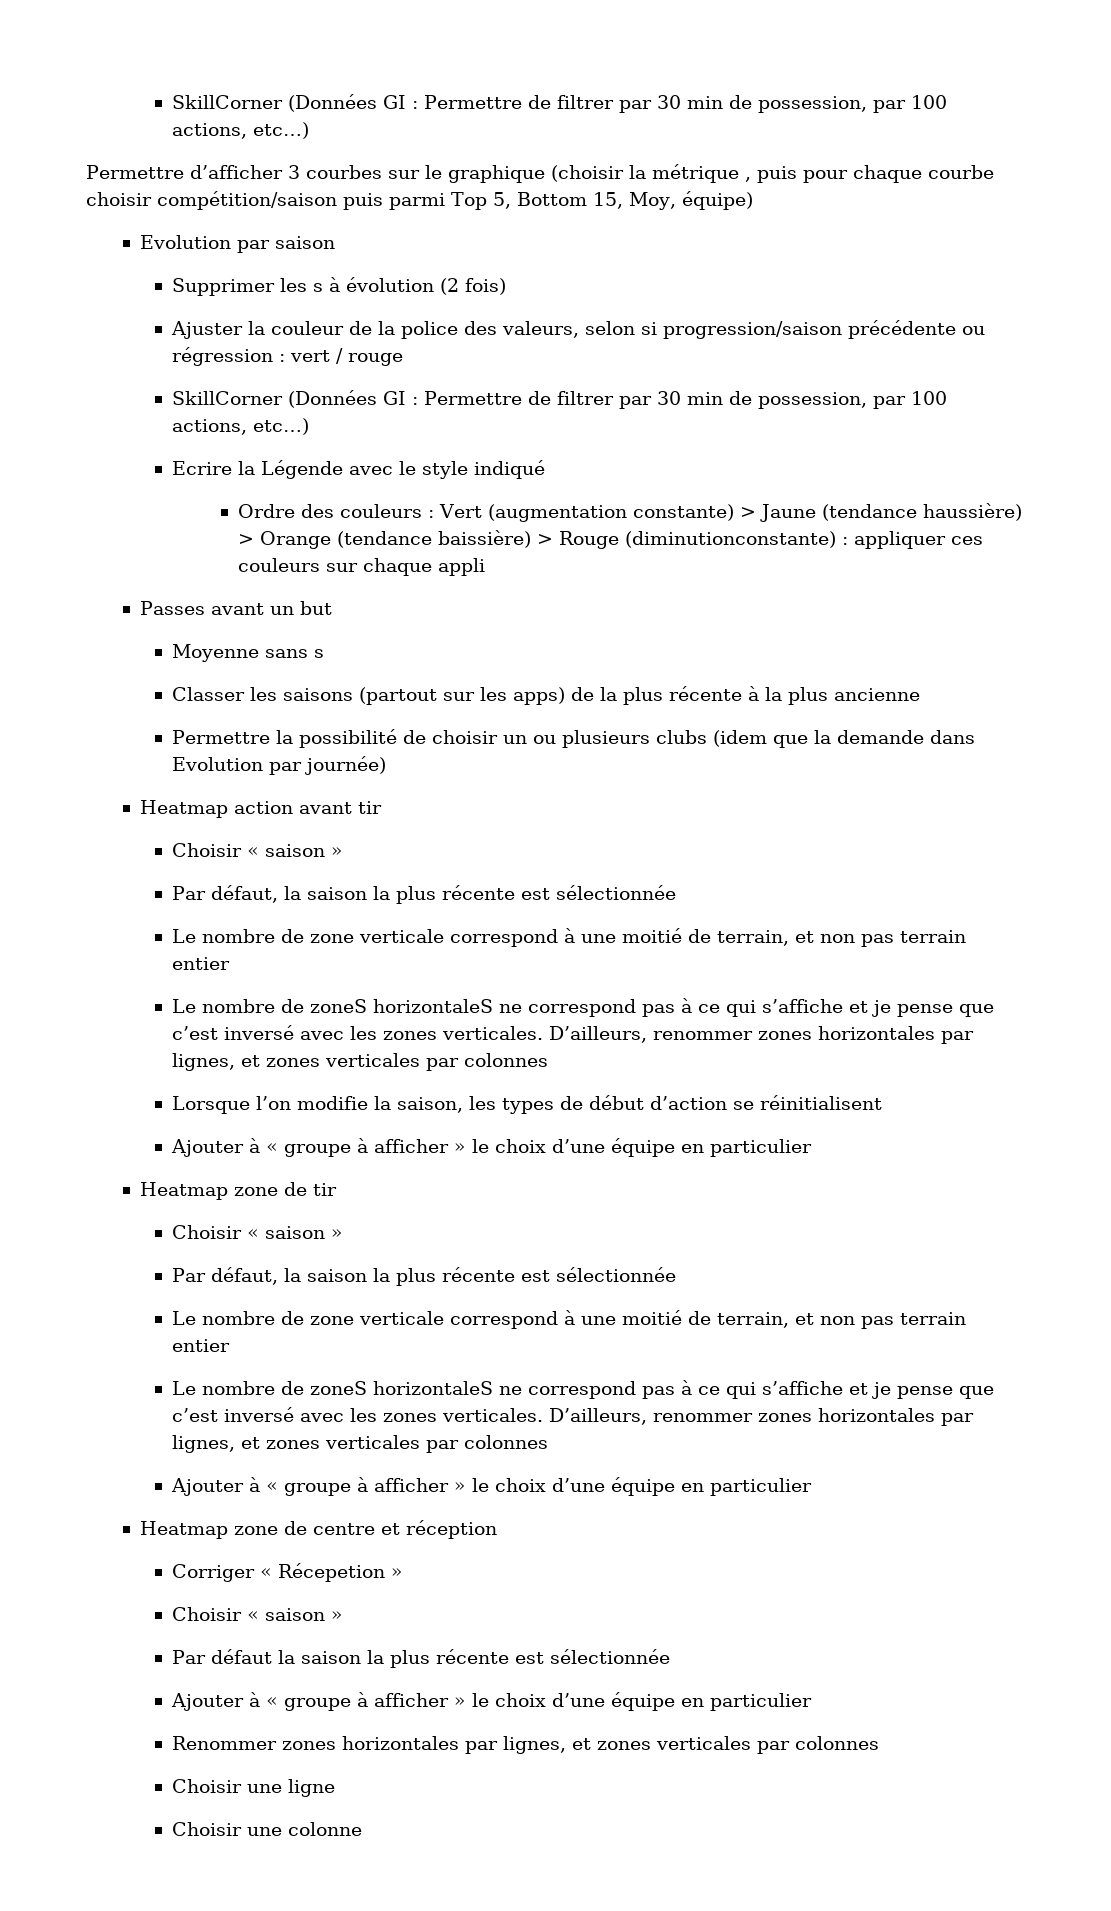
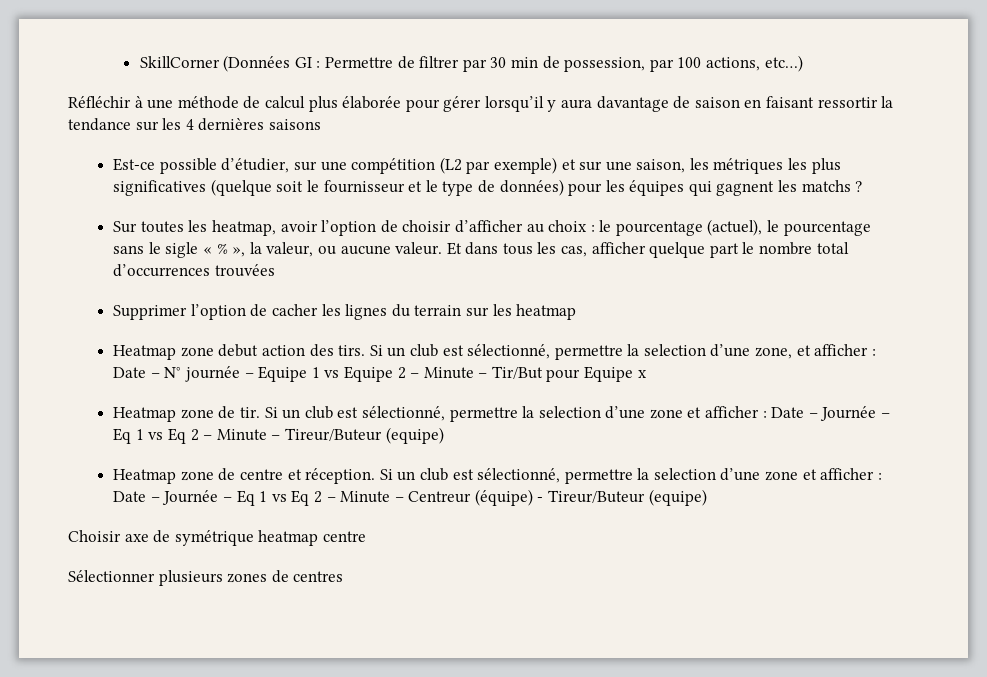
[86,164,994,183] [86,191,753,210] [139,235,335,253] [172,277,507,296] [171,320,986,339] [172,347,404,366] [172,390,948,409] [172,418,310,435] [172,460,546,479] [237,503,1022,522] [237,530,983,549] [237,558,485,576] [139,601,332,615] [172,644,325,662] [172,686,921,705] [172,729,976,748] [172,756,387,775] [139,800,382,818] [172,843,344,857] [172,885,677,904] [172,928,967,947] [172,957,231,970] [172,998,995,1017] [172,1025,975,1044] [172,1053,549,1071] [172,1095,883,1114] [171,1138,813,1157] [139,1182,337,1200] [172,1225,344,1239] [172,1267,677,1286] [172,1310,967,1329] [172,1339,231,1352] [172,1380,995,1399] [172,1407,975,1426] [172,1435,549,1453] [171,1477,813,1496] Permettre d’afficher 3 courbes sur le graphique (choisir la métrique , puis pour chaque courbe choisir compétition/saison puis parmi Top 5, Bottom 15, Moy, équipe) // Evolution par saison // Supprimer les s à évolution (2 fois) // Ajuster la couleur de la police des valeurs, selon si progression/saison précédente ou régression : vert / rouge // SkillCorner (Données GI : Permettre de filtrer par 30 min de possession, par 100 actions, etc…) // Ecrire la Légende avec le style indiqué // Ordre des couleurs : Vert (augmentation constante) > Jaune (tendance haussière) > Orange (tendance baissière) > Rouge (diminutionconstante) : appliquer ces couleurs sur chaque appli // Passes avant un but // Moyenne sans s // Classer les saisons (partout sur les apps) de la plus récente à la plus ancienne // Permettre la possibilité de choisir un ou plusieurs clubs (idem que la demande dans Evolution par journée) // Heatmap action avant tir // Choisir « saison » // Par défaut, la saison la plus récente est sélectionnée // Le nombre de zone verticale correspond à une moitié de terrain, et non pas terrain entier // Le nombre de zoneS horizontaleS ne correspond pas à ce qui s’affiche et je pense que c’est inversé avec les zones verticales. D’ailleurs, renommer zones horizontales par lignes, et zones verticales par colonnes // Lorsque l’on modifie la saison, les types de début d’action se réinitialisent // Ajouter à « groupe à afficher » le choix d’une équipe en particulier // Heatmap zone de tir // Choisir « saison » // Par défaut, la saison la plus récente est sélectionnée // Le nombre de zone verticale correspond à une moitié de terrain, et non pas terrain entier // Le nombre de zoneS horizontaleS ne correspond pas à ce qui s’affiche et je pense que c’est inversé avec les zones verticales. D’ailleurs, renommer zones horizontales par lignes, et zones verticales par colonnes // Ajouter à « groupe à afficher » le choix d’une équipe en particulier -> [68,96,894,112] [68,118,321,131] [113,157,841,174] [113,179,863,196] [113,219,871,236] [113,242,849,258] [113,264,275,277] [113,304,577,320] [113,344,876,360] [113,366,647,382] [113,406,891,422] [113,427,444,444] Réfléchir à une méthode de calcul plus élaborée pour gérer lorsqu’il y aura davantage de saison en faisant ressortir la tendance sur les 4 dernières saisons // Est-ce possible d’étudier, sur une compétition (L2 par exemple) et sur une saison, les métriques les plus significatives (quelque soit le fournisseur et le type de données) pour les équipes qui gagnent les matchs ? // Sur toutes les heatmap, avoir l’option de choisir d’afficher au choix : le pourcentage (actuel), le pourcentage sans le sigle « % », la valeur, ou aucune valeur. Et dans tous les cas, afficher quelque part le nombre total d’occurrences trouvées // Supprimer l’option de cacher les lignes du terrain sur les heatmap // Heatmap zone debut action des tirs. Si un club est sélectionné, permettre la selection d’une zone, et afficher : Date – N° journée – Equipe 1 vs Equipe 2 – Minute – Tir/But pour Equipe x // Heatmap zone de tir. Si un club est sélectionné, permettre la selection d’une zone et afficher : Date – Journée – Eq 1 vs Eq 2 – Minute – Tireur/Buteur (equipe)
[405,1520,497,1539] [172,1563,404,1582] [172,1607,344,1621] [172,1649,671,1668] [171,1692,813,1711] [172,1736,880,1754] [172,1779,336,1797] [172,1822,363,1836] réception // Corriger « Récepetion » // Choisir « saison » // Par défaut la saison la plus récente est sélectionnée // Ajouter à « groupe à afficher » le choix d’une équipe en particulier // Renommer zones horizontales par lignes, et zones verticales par colonnes // Choisir une ligne // Choisir une colonne -> [305,468,882,484] [113,489,707,506] [68,530,366,546] [68,570,344,586] réception. Si un club est sélectionné, permettre la selection d’une zone et afficher : Date – Journée – Eq 1 vs Eq 2 – Minute – Centreur (équipe) - Tireur/Buteur (equipe) // Choisir axe de symétrique heatmap centre // Sélectionner plusieurs zones de centres

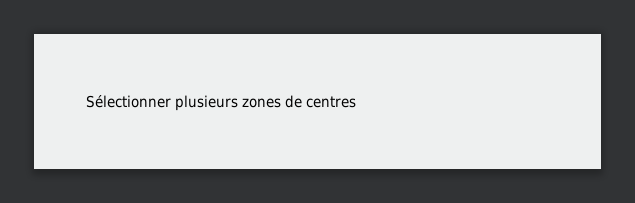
[139,55,803,72] [68,96,894,112] [68,118,321,131] [113,157,841,174] [113,179,863,196] [113,219,871,236] [113,242,849,258] [113,264,275,277] [113,304,577,320] [113,344,876,360] [113,366,647,382] [113,406,891,422] [113,427,444,444] [113,468,882,484] [113,489,707,506] [68,530,366,546] SkillCorner (Données GI : Permettre de filtrer par 30 min de possession, par 100 actions, etc…) // Réfléchir à une méthode de calcul plus élaborée pour gérer lorsqu’il y aura davantage de saison en faisant ressortir la tendance sur les 4 dernières saisons // Est-ce possible d’étudier, sur une compétition (L2 par exemple) et sur une saison, les métriques les plus significatives (quelque soit le fournisseur et le type de données) pour les équipes qui gagnent les matchs ? // Sur toutes les heatmap, avoir l’option de choisir d’afficher au choix : le pourcentage (actuel), le pourcentage sans le sigle « % », la valeur, ou aucune valeur. Et dans tous les cas, afficher quelque part le nombre total d’occurrences trouvées // Supprimer l’option de cacher les lignes du terrain sur les heatmap // Heatmap zone debut action des tirs. Si un club est sélectionné, permettre la selection d’une zone, et afficher : Date – N° journée – Equipe 1 vs Equipe 2 – Minute – Tir/But pour Equipe x // Heatmap zone de tir. Si un club est sélectionné, permettre la selection d’une zone et afficher : Date – Journée – Eq 1 vs Eq 2 – Minute – Tireur/Buteur (equipe) // Heatmap zone de centre et réception. Si un club est sélectionné, permettre la selection d’une zone et afficher : Date – Journée – Eq 1 vs Eq 2 – Minute – Centreur (équipe) - Tireur/Buteur (equipe) // Choisir axe de symétrique heatmap centre // -> (86, 101) none

